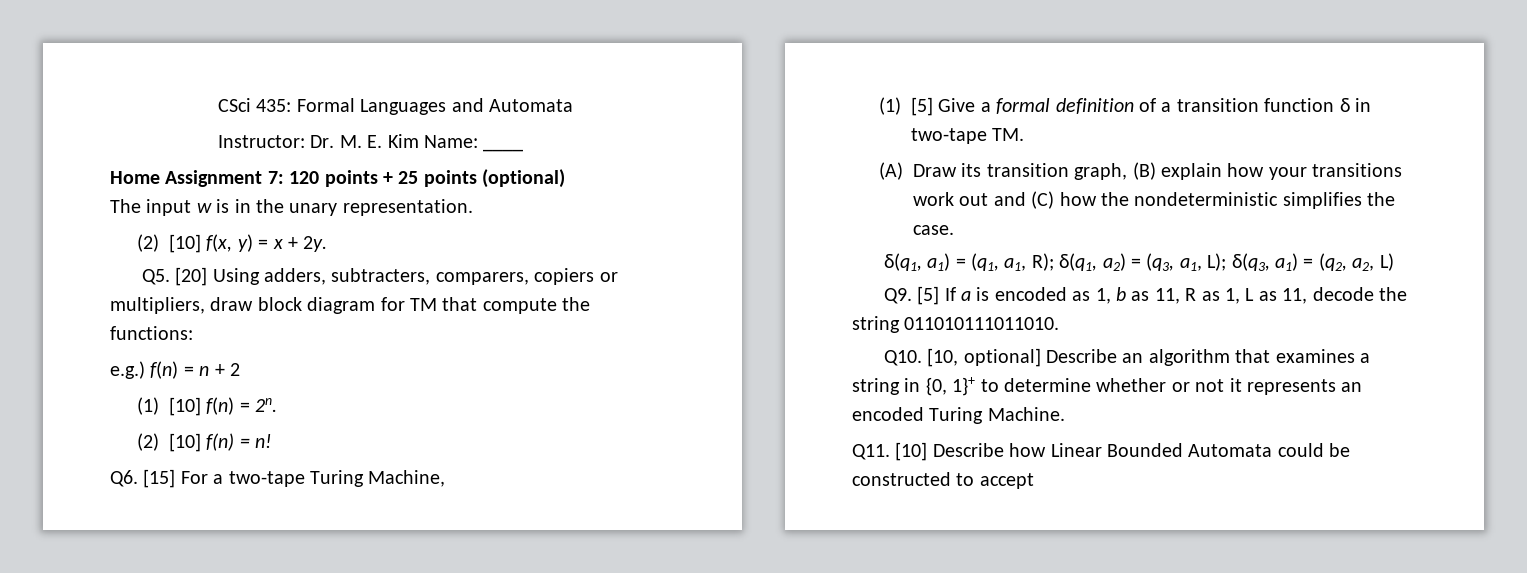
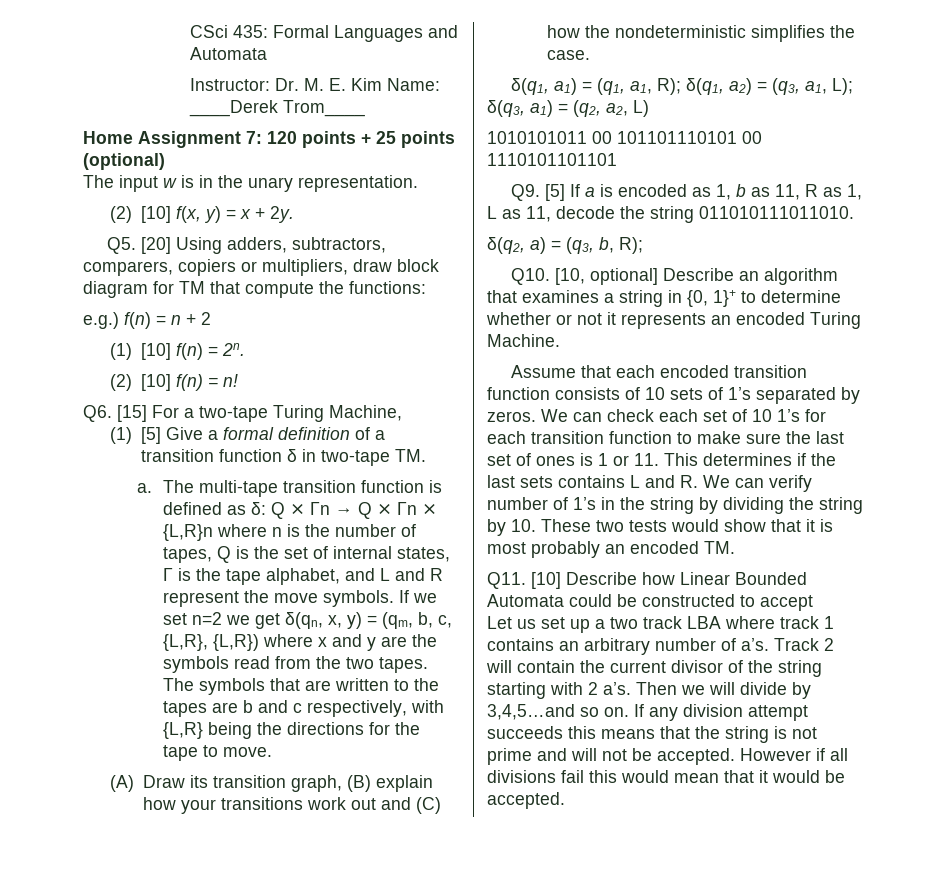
[483,148,524,152] ____ -> [189,100,366,117] ____Derek Trom____
[331,268,431,285] subtracters, -> [292,237,387,253] subtractors,
(1025, 134) none -> [136,480,443,497] [163,502,438,519] [163,524,417,541] [163,546,451,563] [163,568,444,585] [163,590,438,607] [163,612,453,629] [163,634,438,651] [163,656,429,673] [163,678,440,695] [163,700,445,717] [163,722,421,739] [163,745,273,761] // a. The multi-tape transition function is defined as δ: Q ⨯ Γn → Q ⨯ Γn ⨯ {L,R}n where n is the number of tapes, Q is the set of internal states, Γ is the tape alphabet, and L and R represent the move symbols. If we set n=2 we get δ(qn, x, y) = (qm, b, c, {L,R}, {L,R}) where x and y are the symbols read from the two tapes. The symbols that are written to the tapes are b and c respectively, with {L,R} being the directions for the tape to move.
(1394, 262) none -> [487,131,762,144] [487,153,617,166] // 1010101011 00 101101110101 00 1110101101101
(1060, 323) none -> [487,237,643,254] // δ(q2, a) = (q3, b, R);
(1065, 414) none -> [511,365,808,378] [487,387,860,404] [487,409,826,422] [487,431,844,444] [487,453,836,466] [487,475,812,492] [487,497,863,514] [487,519,833,536] [487,541,735,558] // Assume that each encoded transition function consists of 10 sets of 1’s separated by zeros. We can check each set of 10 1’s for each transition function to make sure the last set of ones is 1 or 11. This determines if the last sets contains L and R. We can verify number of 1’s in the string by dividing the string by 10. These two tests would show that it is most probably an encoded TM.
(1034, 481) none -> [487,616,834,633] [487,638,834,655] [486,660,822,677] [487,682,811,699] [487,704,808,721] [487,726,817,743] [487,748,848,765] [487,770,845,783] [487,792,565,809] // Let us set up a two track LBA where track 1 contains an arbitrary number of a’s. Track 2 will contain the current divisor of the string starting with 2 a’s. Then we will divide by 3,4,5…and so on. If any division attempt succeeds this means that the string is not prime and will not be accepted. However if all divisions fail this would mean that it would be accepted.

